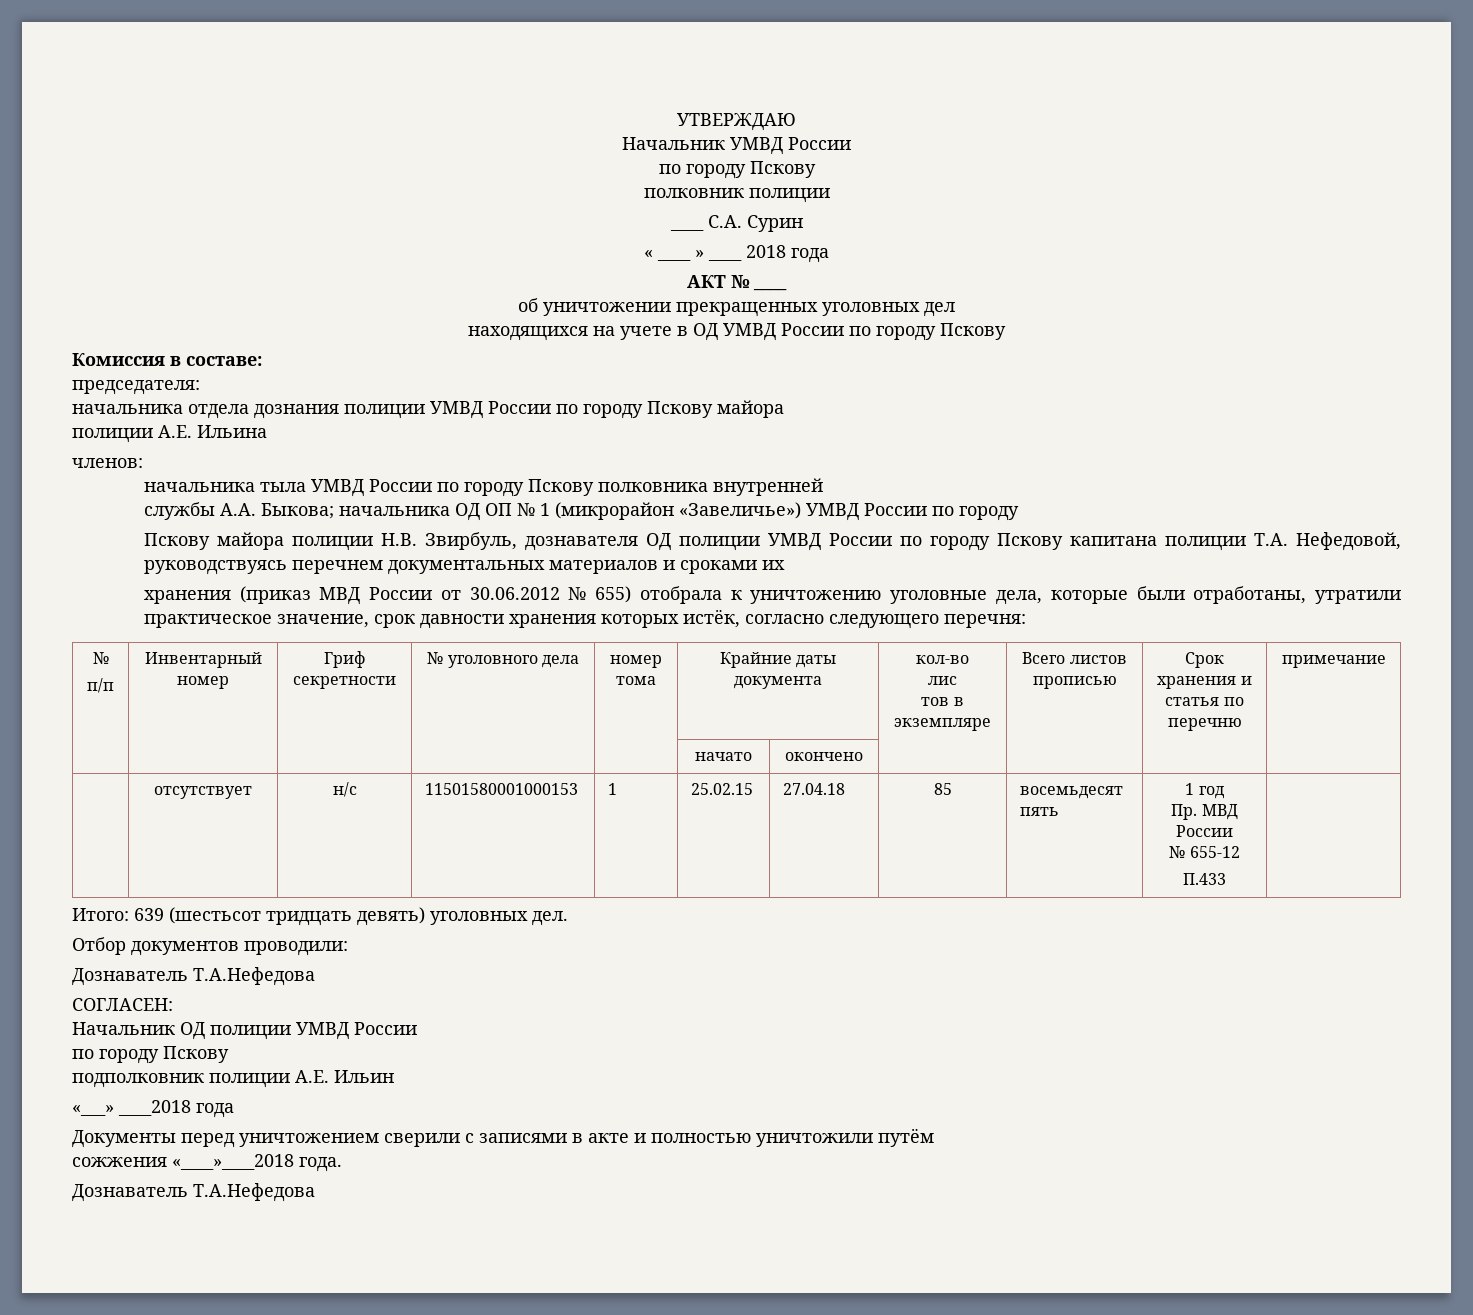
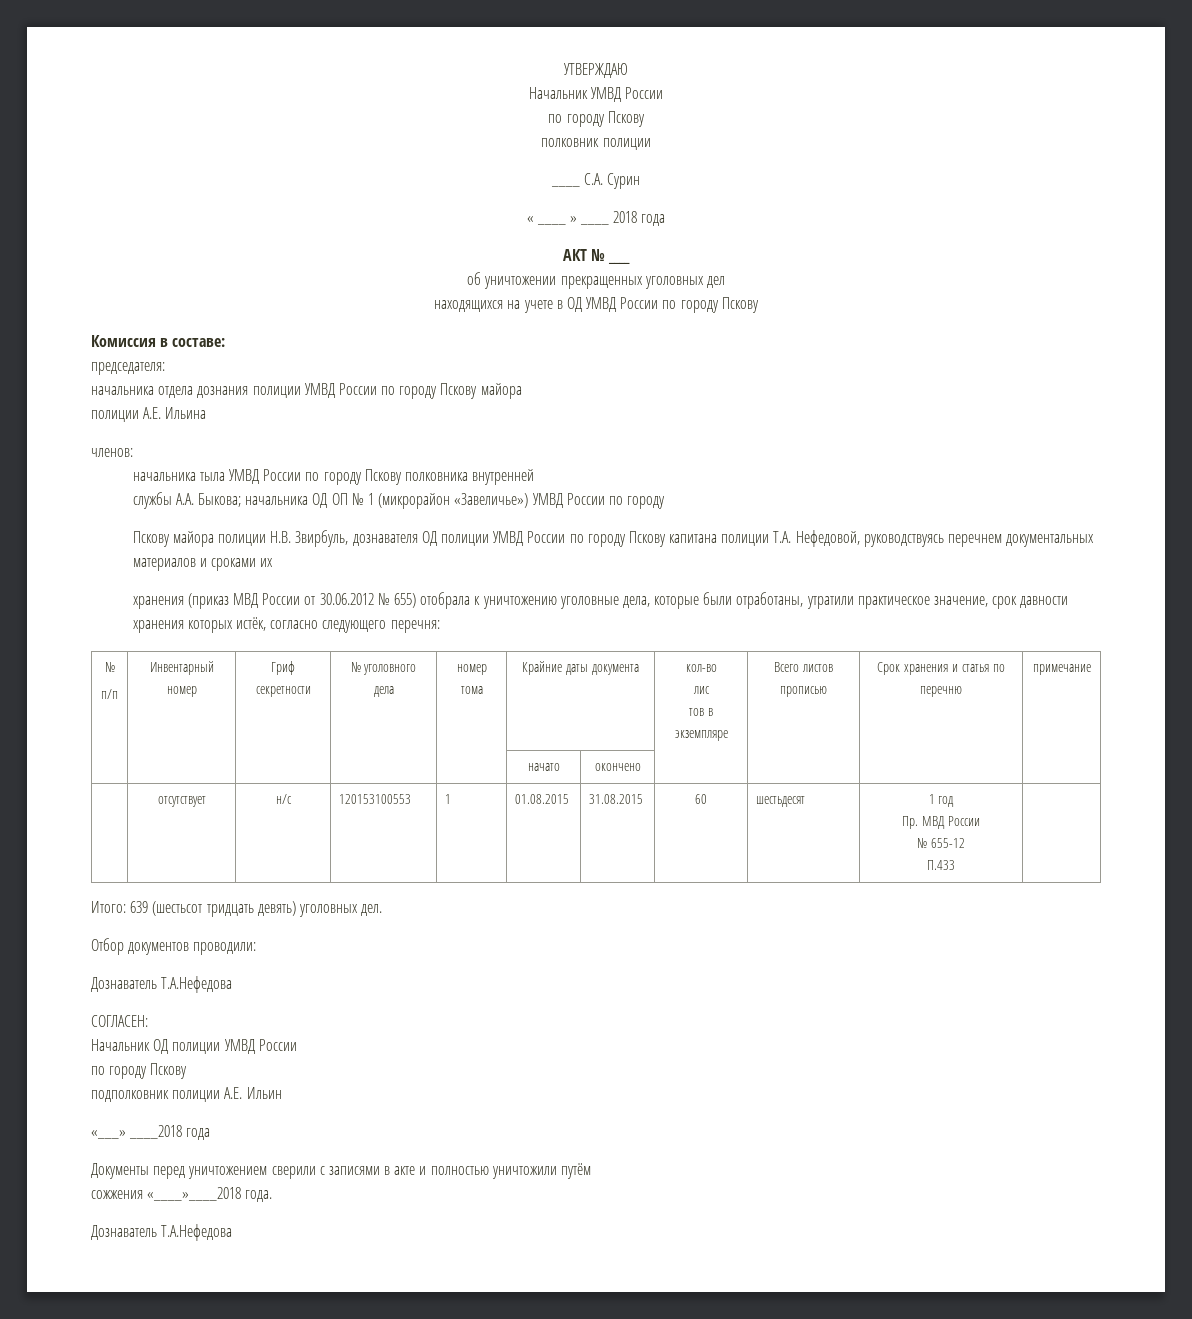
[425,783,579,795] [608,783,618,795] [691,783,754,795] [783,783,846,795] [933,783,952,795] [1020,786,1124,799] [1020,807,1060,816] 11501580001000153 | 1 | 25.02.15 | 27.04.18 | 85 | восемьдесят пять -> [339,794,412,804] [445,794,452,804] [515,794,570,804] [589,794,644,804] [695,794,707,804] [756,796,806,807] 120153100553 | 1 | 01.08.2015 | 31.08.2015 | 60 | шестьдесят

